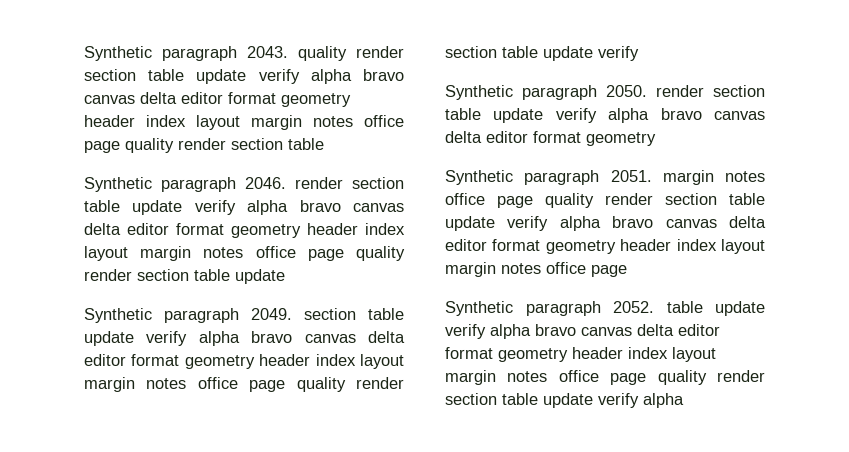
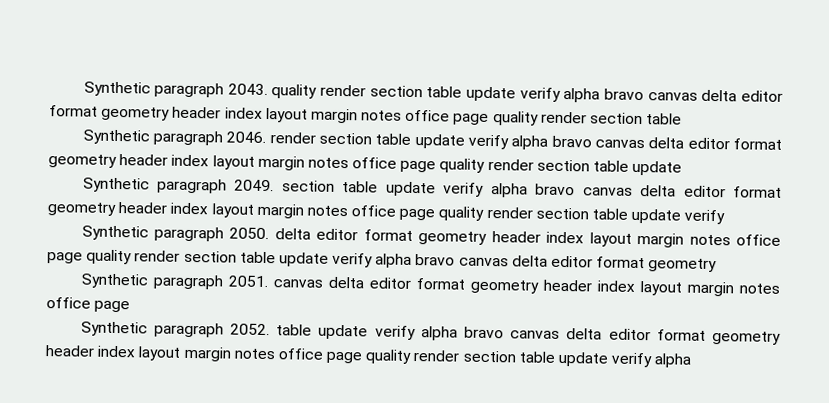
(647, 91) none -> [274,228,781,248] [47,249,133,265] delta editor format geometry header index layout margin notes office page quality
[662,170,765,185] [445,193,765,208] [445,216,654,231] margin notes office page quality render section table update verify alpha bravo -> (268, 281) none

